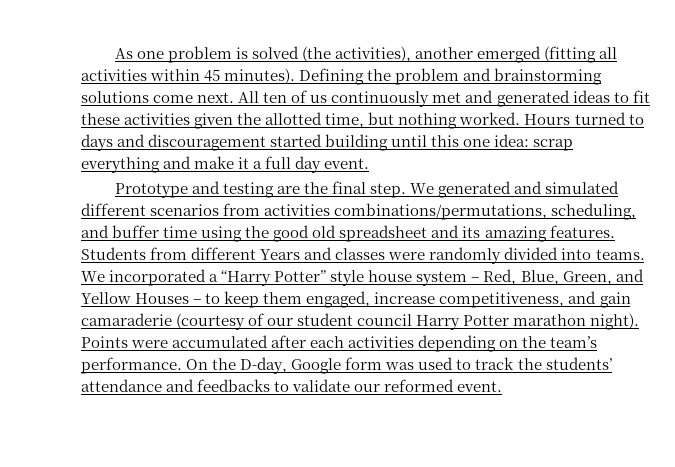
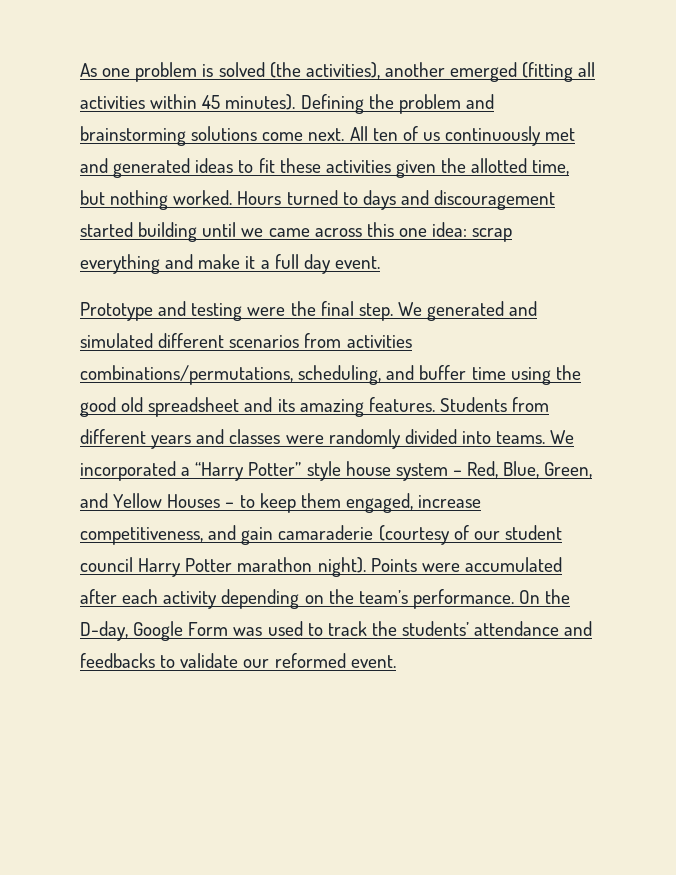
(428, 141) none -> [241,228,362,237] we came across
[276,186,300,194] are -> [247,307,286,316] were
[260,249,301,260] Years -> [151,435,192,449] years
[348,336,415,348] activities -> [163,591,218,609] activity
[345,357,383,370] form -> [188,622,229,636] Form

